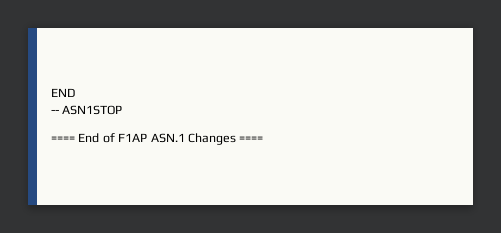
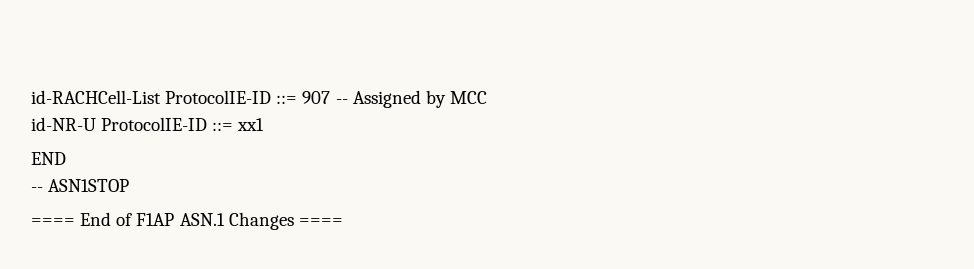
(51, 92) none -> [31,90,487,108] [31,117,265,131] id-RACHCell-List ProtocolIE-ID ::= 907 -- Assigned by MCC // id-NR-U ProtocolIE-ID ::= xx1 //

